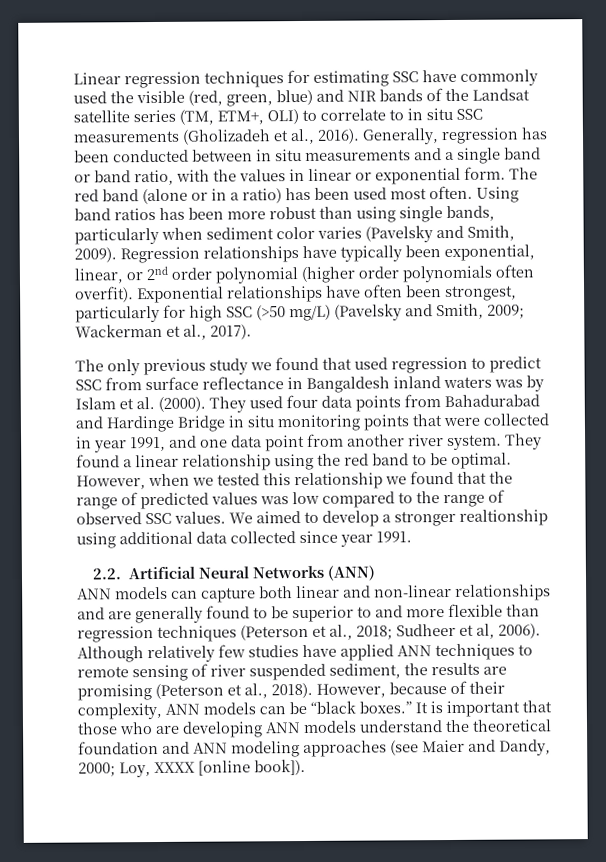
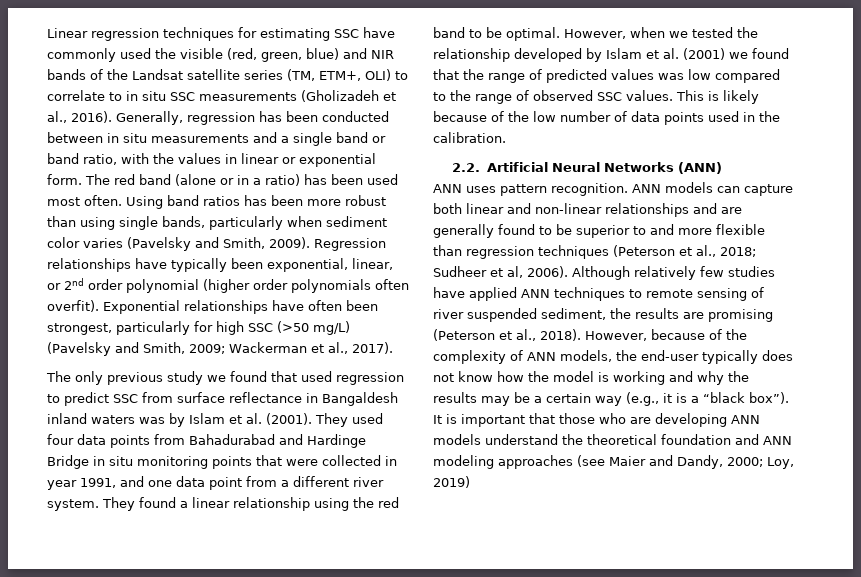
[158,396,206,412] (2000). -> [266,413,312,425] (2001).
[347,434,405,447] another -> [281,476,349,487] a different
[263,472,383,490] this relationship -> [737,27,758,38] [433,48,725,62] the relationship developed by Islam et al. (2001)
[229,509,548,527] [76,530,412,549] We aimed to develop a stronger realtionship using additional data collected since year 1991. -> [676,90,759,104] [433,111,780,125] [433,132,506,143] This is likely because of the low number of data points used in the calibration.
(112, 594) none -> [466,183,661,196] uses pattern recognition. ANN
[469,681,505,694] [77,700,412,720] their complexity, ANN models can be “black boxes.” -> [726,329,747,340] [433,350,793,364] [433,371,749,385] [433,392,789,406] the complexity of ANN models, the end-user typically does not know how the model is working and why the results may be a certain way (e.g., it is a “black box”).
[154,758,306,776] XXXX [online book]). -> [433,476,470,488] 2019)

